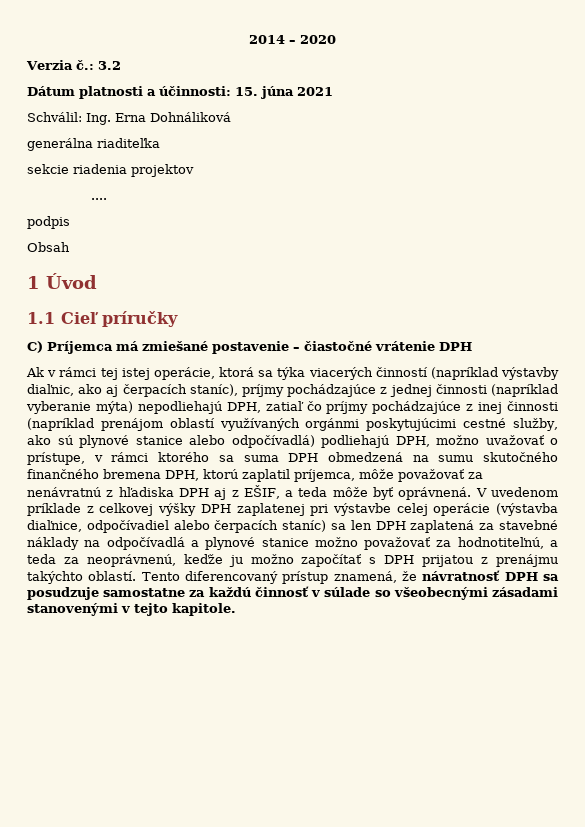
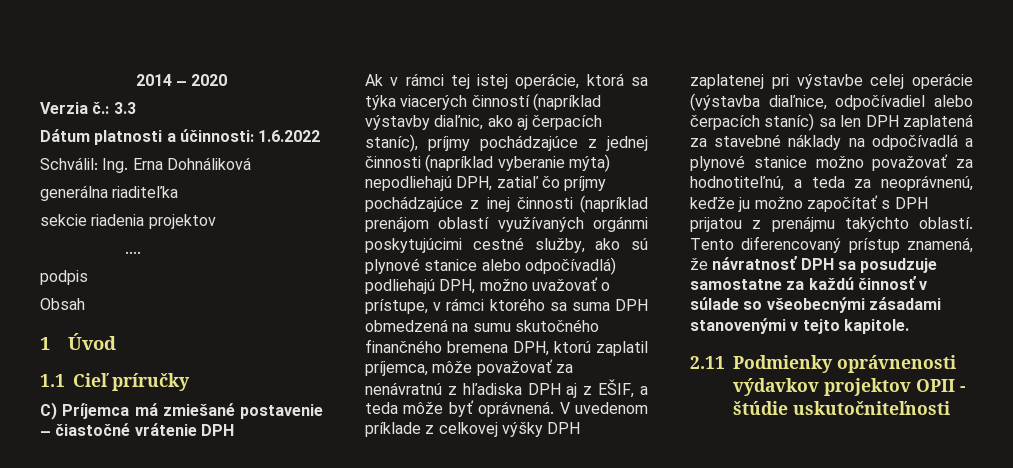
[97,61,121,70] 3.2 -> [113,102,136,114] 3.3
[235,86,333,99] 15. júna 2021 -> [258,130,321,142] 1.6.2022
(236, 609) none -> [690,355,956,373] [733,378,965,396] [733,401,950,415] // 2.11 Podmienky oprávnenosti výdavkov projektov OPII - štúdie uskutočniteľnosti

